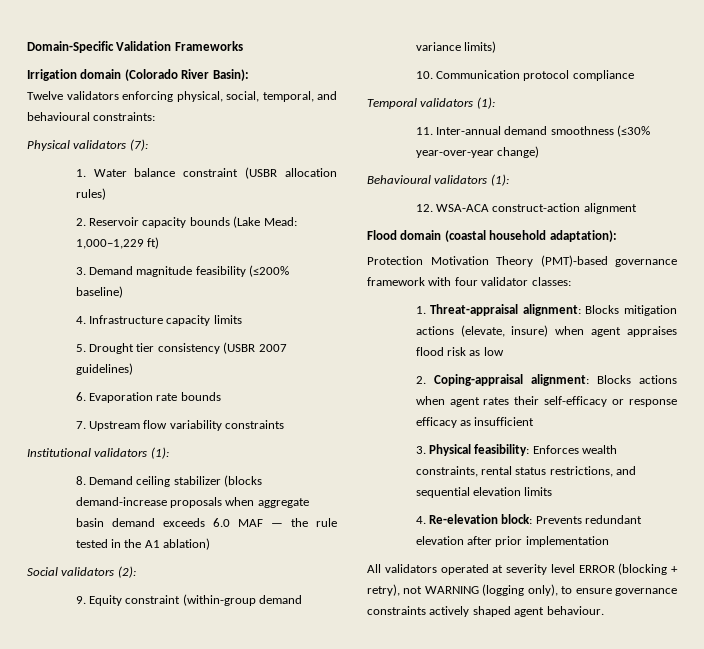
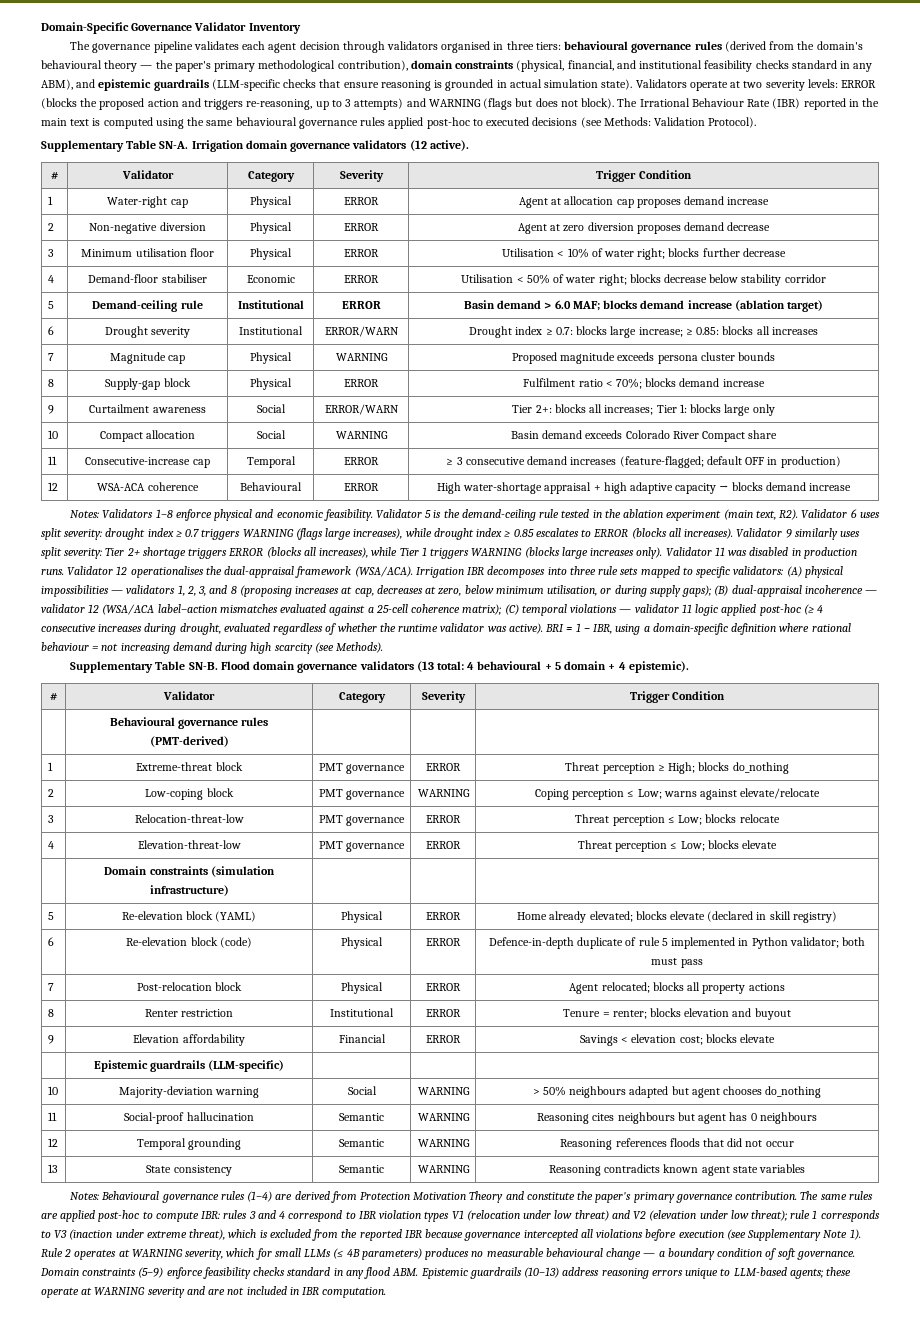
[116,41,243,51] [27,69,249,81] [27,91,337,102] [27,112,156,121] [27,139,148,151] [75,167,337,179] [75,188,106,200] [75,216,297,228] [75,237,160,249] [75,265,290,277] [75,286,123,298] [75,315,242,326] [75,342,287,354] [75,363,133,375] [75,392,221,403] [75,420,285,431] [27,447,169,459] [75,475,263,487] [75,497,309,508] [75,518,338,527] [75,538,211,550] [27,566,136,578] [75,594,303,606] [415,41,497,53] [415,70,634,81] [367,97,495,109] [415,125,651,137] [415,146,540,158] [367,174,509,186] [415,203,637,214] [367,230,617,242] [367,255,677,267] [367,277,571,286] [415,304,677,316] [415,325,677,337] [415,347,504,356] [415,374,677,386] [415,396,677,407] [415,417,535,428] [415,444,618,456] [415,466,637,477] [415,487,553,498] [415,514,643,524] [415,536,609,547] [367,563,678,575] [367,584,677,596] [367,606,604,617] Validation Frameworks // Irrigation domain (Colorado River Basin): // Twelve validators enforcing physical, social, temporal, and behavioural constraints: // Physical validators (7): // 1. Water balance constraint (USBR allocation rules) // 2. Reservoir capacity bounds (Lake Mead: 1,000–1,229 ft) // 3. Demand magnitude feasibility (≤200% baseline) // 4. Infrastructure capacity limits // 5. Drought tier consistency (USBR 2007 guidelines) // 6. Evaporation rate bounds // 7. Upstream flow variability constraints // Institutional validators (1): // 8. Demand ceiling stabilizer (blocks demand-increase proposals when aggregate basin demand exceeds 6.0 MAF — the rule tested in the A1 ablation) // Social validators (2): // 9. Equity constraint (within-group demand variance limits) // 10. Communication protocol compliance // Temporal validators (1): // 11. Inter-annual demand smoothness (≤30% year-over-year change) // Behavioural validators (1): // 12. WSA-ACA construct-action alignment // Flood domain (coastal household adaptation): // Protection Motivation Theory (PMT)-based governance framework with four validator classes: // 1. Threat-appraisal alignment: Blocks mitigation actions (elevate, insure) when agent appraises flood risk as low // 2. Coping-appraisal alignment: Blocks actions when agent rates their self-efficacy or response efficacy as insufficient // 3. Physical feasibility: Enforces wealth constraints, rental status restrictions, and sequential elevation limits // 4. Re-elevation block: Prevents redundant elevation after prior implementation // All validators operated at severity level ERROR (blocking + retry), not WARNING (logging only), to ensure governance constraints actively shaped agent behaviour. -> [131,22,301,34] [70,41,863,53] [41,60,873,72] [41,79,877,91] [41,98,880,110] [41,117,757,129] [41,140,469,152] [51,172,59,179] [121,170,174,179] [247,171,295,182] [339,170,384,182] [596,170,692,182] [47,196,53,205] [107,196,188,208] [250,196,292,208] [344,197,379,205] [518,196,770,208] [47,223,54,231] [89,222,206,234] [250,222,292,234] [344,223,379,231] [517,222,771,234] [47,249,54,257] [81,248,214,257] [250,248,292,260] [344,249,379,257] [502,248,786,260] [47,275,54,283] [88,274,207,283] [246,275,295,283] [344,275,379,283] [461,274,826,286] [47,301,54,309] [92,300,203,312] [237,300,304,309] [341,301,381,309] [463,300,824,312] [47,326,54,335] [104,326,191,338] [239,326,303,335] [324,326,399,337] [469,326,818,338] [47,353,54,361] [109,352,186,364] [250,352,292,364] [335,353,388,361] [511,352,776,364] [47,379,54,387] [105,378,191,390] [250,378,292,390] [344,379,379,387] [523,378,765,389] [47,405,54,414] [89,404,206,413] [256,404,286,413] [324,404,399,415] [512,404,775,416] [47,430,58,439] [99,430,196,442] [256,430,286,439] [335,431,388,439] [510,430,778,442] [47,456,57,465] [85,457,210,468] [246,456,296,468] [344,457,379,465] [446,456,841,468] [47,482,58,491] [97,482,199,491] [240,482,302,491] [344,483,379,491] [436,482,852,494] [70,509,880,521] [41,528,861,540] [41,547,857,559] [41,566,843,578] [41,585,878,597] [41,604,824,616] [41,623,851,635] [41,642,384,654] [70,661,689,673] [50,693,58,700] [163,691,215,700] [338,692,386,703] [421,691,466,703] [629,691,726,703] [109,717,269,729] [149,736,229,747] [47,762,53,771] [136,762,243,771] [318,763,406,774] [426,763,461,771] [565,762,789,774] [47,789,54,797] [145,788,234,800] [318,789,406,800] [417,789,470,797] [534,788,821,800] [47,815,54,823] [134,814,244,823] [318,815,406,826] [426,815,461,823] [575,814,780,826] [47,841,54,849] [137,840,241,849] [318,841,406,852] [426,841,461,849] [577,840,778,852] [104,866,275,877] [149,885,229,896] [47,912,54,920] [121,911,257,922] [341,911,383,923] [426,912,461,920] [517,911,837,923] [47,937,54,946] [126,937,252,948] [341,937,383,949] [426,938,461,946] [488,937,866,949] [651,958,703,968] [47,983,54,991] [136,982,243,991] [341,982,383,994] [426,983,461,991] [569,982,785,994] [47,1009,54,1017] [144,1009,234,1017] [330,1008,394,1017] [426,1009,461,1017] [563,1008,791,1020] [47,1035,54,1044] [133,1034,245,1046] [338,1034,386,1043] [426,1035,461,1043] [579,1034,776,1046] [93,1060,285,1072] [47,1086,58,1095] [118,1086,260,1098] [347,1086,377,1095] [417,1087,470,1095] [532,1086,822,1098] [47,1112,57,1121] [124,1112,254,1124] [339,1113,384,1121] [417,1113,470,1121] [537,1112,817,1124] [47,1138,58,1147] [136,1138,242,1150] [339,1139,384,1147] [417,1139,470,1147] [560,1138,794,1150] [47,1164,58,1173] [146,1165,232,1176] [339,1165,384,1173] [417,1165,470,1173] [548,1164,806,1176] [70,1191,873,1203] [41,1210,880,1222] [41,1229,861,1241] [41,1248,855,1260] [40,1267,852,1279] [41,1286,387,1298] Governance Validator Inventory // The governance pipeline validates each agent decision through validators organised in three tiers: behavioural governance rules (derived from the domain's behavioural theory — the paper's primary methodological contribution), domain constraints (physical, financial, and institutional feasibility checks standard in any ABM), and epistemic guardrails (LLM-specific checks that ensure reasoning is grounded in actual simulation state). Validators operate at two severity levels: ERROR (blocks the proposed action and triggers re-reasoning, up to 3 attempts) and WARNING (flags but does not block). The Irrational Behaviour Rate (IBR) reported in the main text is computed using the same behavioural governance rules applied post-hoc to executed decisions (see Methods: Validation Protocol). // Supplementary Table SN-A. Irrigation domain governance validators (12 active). // # | Validator | Category | Severity | Trigger Condition // 1 | Water-right cap | Physical | ERROR | Agent at allocation cap proposes demand increase // 2 | Non-negative diversion | Physical | ERROR | Agent at zero diversion proposes demand decrease // 3 | Minimum utilisation floor | Physical | ERROR | Utilisation < 10% of water right; blocks further decrease // 4 | Demand-floor stabiliser | Economic | ERROR | Utilisation < 50% of water right; blocks decrease below stability corridor // 5 | Demand-ceiling rule | Institutional | ERROR | Basin demand > 6.0 MAF; blocks demand increase (ablation target) // 6 | Drought severity | Institutional | ERROR/WARN | Drought index ≥ 0.7: blocks large increase; ≥ 0.85: blocks all increases // 7 | Magnitude cap | Physical | WARNING | Proposed magnitude exceeds persona cluster bounds // 8 | Supply-gap block | Physical | ERROR | Fulfilment ratio < 70%; blocks demand increase // 9 | Curtailment awareness | Social | ERROR/WARN | Tier 2+: blocks all increases; Tier 1: blocks large only // 10 | Compact allocation | Social | WARNING | Basin demand exceeds Colorado River Compact share // 11 | Consecutive-increase cap | Temporal | ERROR | ≥ 3 consecutive demand increases (feature-flagged; default OFF in production) // 12 | WSA-ACA coherence | Behavioural | ERROR | High water-shortage appraisal + high adaptive capacity → blocks demand increase // Notes: Validators 1–8 enforce physical and economic feasibility. Validator 5 is the demand-ceiling rule tested in the ablation experiment (main text, R2). Validator 6 uses split severity: drought index ≥ 0.7 triggers WARNING (flags large increases), while drought index ≥ 0.85 escalates to ERROR (blocks all increases). Validator 9 similarly uses split severity: Tier 2+ shortage triggers ERROR (blocks all increases), while Tier 1 triggers WARNING (blocks large increases only). Validator 11 was disabled in production runs. Validator 12 operationalises the dual-appraisal framework (WSA/ACA). Irrigation IBR decomposes into three rule sets mapped to specific validators: (A) physical impossibilities — validators 1, 2, 3, and 8 (proposing increases at cap, decreases at zero, below minimum utilisation, or during supply gaps); (B) dual-appraisal incoherence — validator 12 (WSA/ACA label–action mismatches evaluated against a 25-cell coherence matrix); (C) temporal violations — validator 11 logic applied post-hoc (≥ 4 consecutive increases during drought, evaluated regardless of whether the runtime validator was active). BRI ≈ 1 − IBR, using a domain-specific definition where rational behaviour = not increasing demand during high scarcity (see Methods). // Supplementary Table SN-B. Flood domain governance validators (13 total: 4 behavioural + 5 domain + 4 epistemic). // # | Validator | Category | Severity | Trigger Condition // | Behavioural governance rules (PMT-derived) | | | // 1 | Extreme-threat block | PMT governance | ERROR | Threat perception ≥ High; blocks do_nothing // 2 | Low-coping block | PMT governance | WARNING | Coping perception ≤ Low; warns against elevate/relocate // 3 | Relocation-threat-low | PMT governance | ERROR | Threat perception ≤ Low; blocks relocate // 4 | Elevation-threat-low | PMT governance | ERROR | Threat perception ≤ Low; blocks elevate // | Domain constraints (simulation infrastructure) | | | // 5 | Re-elevation block (YAML) | Physical | ERROR | Home already elevated; blocks elevate (declared in skill registry) // 6 | Re-elevation block (code) | Physical | ERROR | Defence-in-depth duplicate of rule 5 implemented in Python validator; both must pass // 7 | Post-relocation block | Physical | ERROR | Agent relocated; blocks all property actions // 8 | Renter restriction | Institutional | ERROR | Tenure = renter; blocks elevation and buyout // 9 | Elevation affordability | Financial | ERROR | Savings < elevation cost; blocks elevate // | Epistemic guardrails (LLM-specific) | | | // 10 | Majority-deviation warning | Social | WARNING | > 50% neighbours adapted but agent chooses do_nothing // 11 | Social-proof hallucination | Semantic | WARNING | Reasoning cites neighbours but agent has 0 neighbours // 12 | Temporal grounding | Semantic | WARNING | Reasoning references floods that did not occur // 13 | State consistency | Semantic | WARNING | Reasoning contradicts known agent state variables // Notes: Behavioural governance rules (1–4) are derived from Protection Motivation Theory and constitute the paper's primary governance contribution. The same rules are applied post-hoc to compute IBR: rules 3 and 4 correspond to IBR violation types V1 (relocation under low threat) and V2 (elevation under low threat); rule 1 corresponds to V3 (inaction under extreme threat), which is excluded from the reported IBR because governance intercepted all violations before execution (see Supplementary Note 1). Rule 2 operates at WARNING severity, which for small LLMs (≤ 4B parameters) produces no measurable behavioural change — a boundary condition of soft governance. Domain constraints (5–9) enforce feasibility checks standard in any flood ABM. Epistemic guardrails (10–13) address reasoning errors unique to LLM-based agents; these operate at WARNING severity and are not included in IBR computation.

